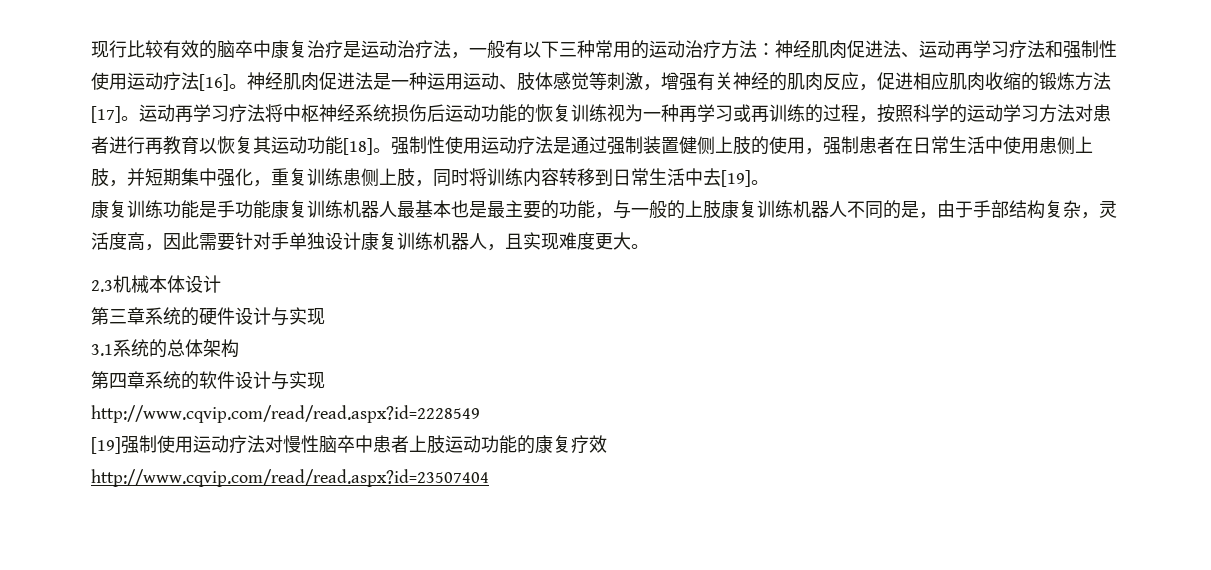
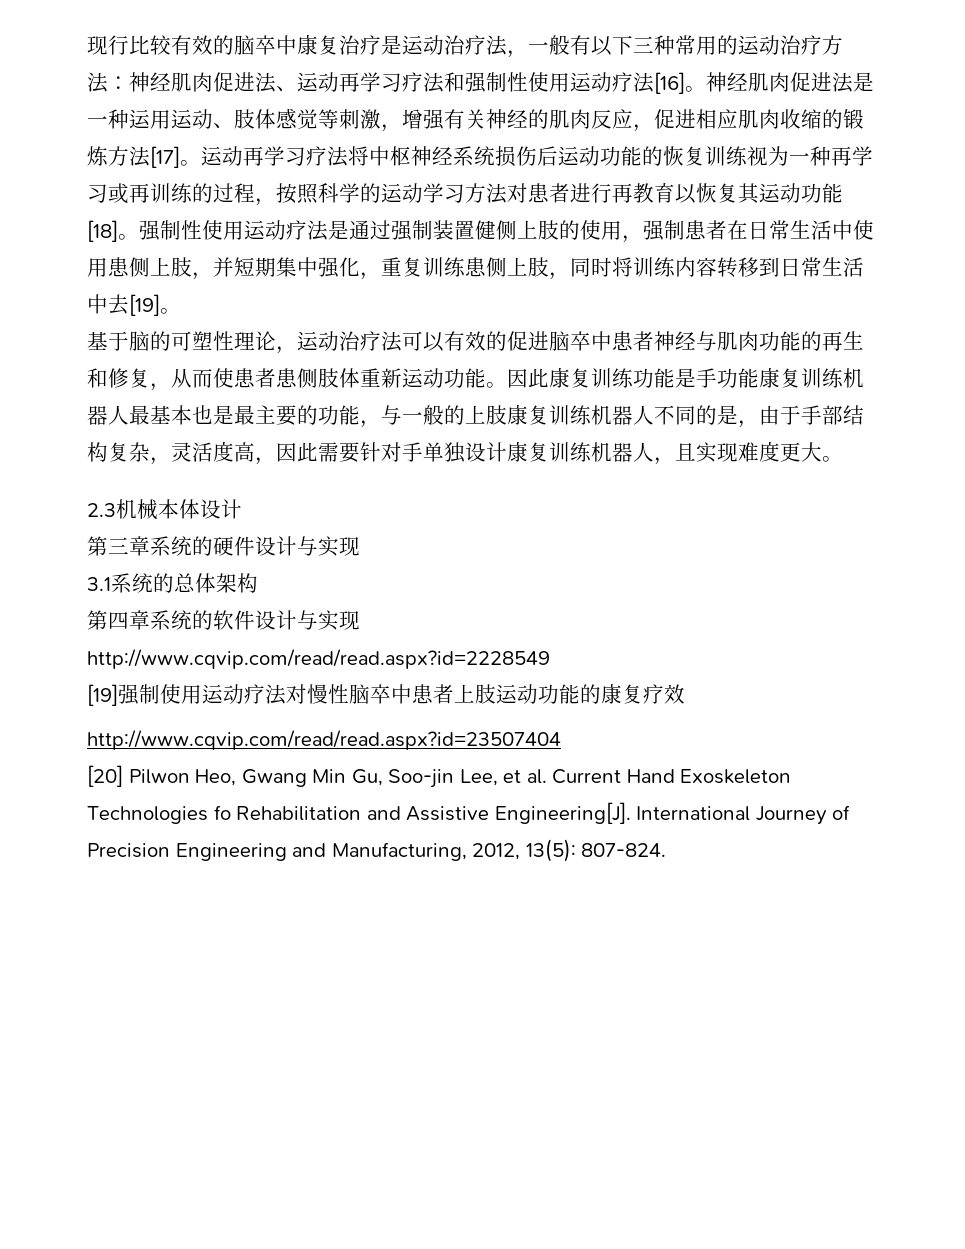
(769, 182) none -> [87,331,864,354] [87,368,549,391] 基于脑的可塑性理论，运动治疗法可以有效的促进脑卒中患者神经与肌肉功能的再生和修复，从而使患者患侧肢体重新运动功能。因此
(489, 478) none -> [87,765,792,788] [87,802,851,825] [87,839,667,862] // [20] Pilwon Heo, Gwang Min Gu, Soo-jin Lee, et al. Current Hand Exoskeleton Technologies fo Rehabilitation and Assistive Engineering[J]. International Journey of Precision Engineering and Manufacturing, 2012, 13(5): 807-824.

